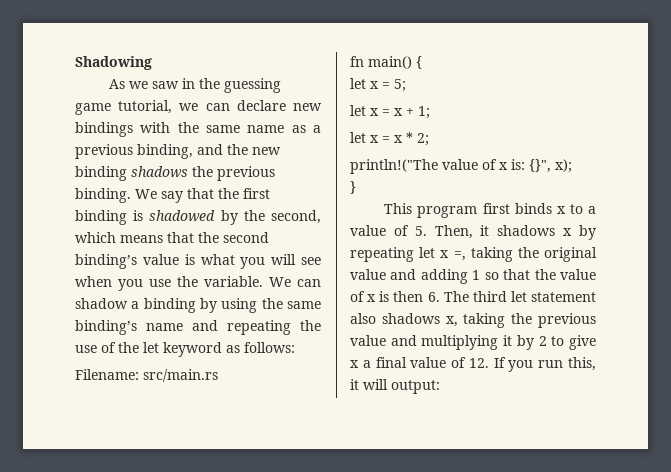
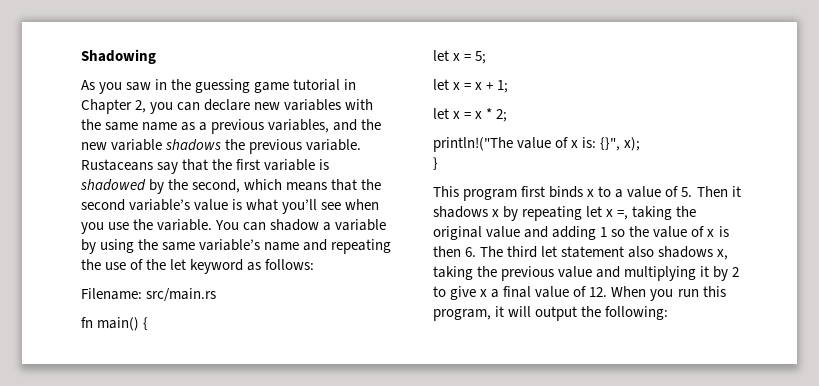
[129,81,149,89] we -> [99,82,123,94] you
[118,100,199,114] tutorial, we -> [293,79,357,91] [81,99,174,114] tutorial in Chapter 2, you
[75,122,133,137] bindings -> [284,99,342,111] variables
[137,144,193,159] binding, -> [268,119,330,133] variables,
[75,166,127,181] binding -> [111,139,163,151] variable
[75,188,157,203] binding. We -> [306,139,362,151] [81,159,153,171] variable. Rustaceans
[75,210,127,225] binding -> [264,159,316,171] variable
[75,254,137,269] binding’s -> [129,199,191,211] variable’s
[240,254,297,269] you will -> [282,199,318,214] you’ll
[269,277,291,287] We -> [215,220,240,230] You
[143,298,196,313] binding -> [335,219,387,231] variable
[75,320,137,335] binding’s -> [199,239,261,251] variable’s
[434,225,473,239] Then, -> [696,186,728,197] Then
[503,269,531,280] that -> (626, 233) none
[493,357,506,368] If -> [611,286,647,297] When
[568,357,596,371] [350,379,440,394] this, it will output: -> [702,286,726,297] [433,306,669,321] this program, it will output the following:

